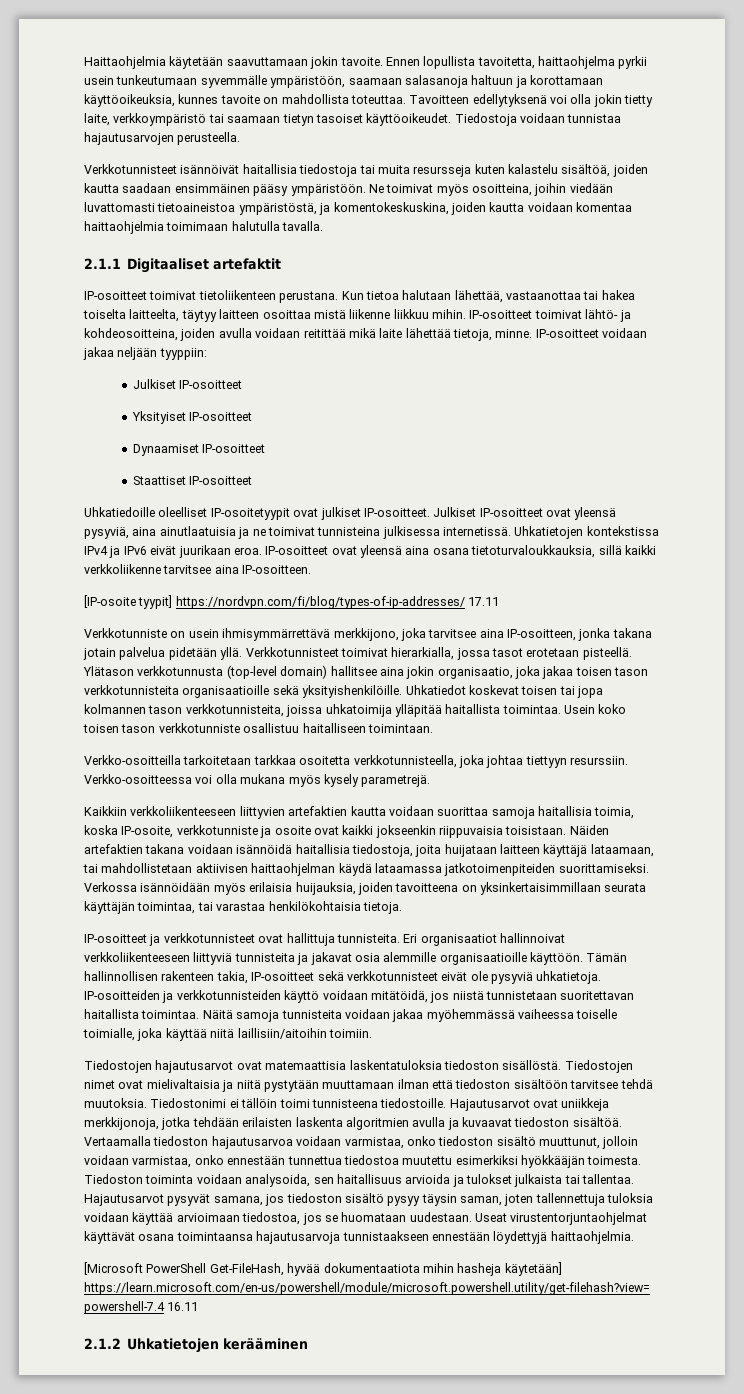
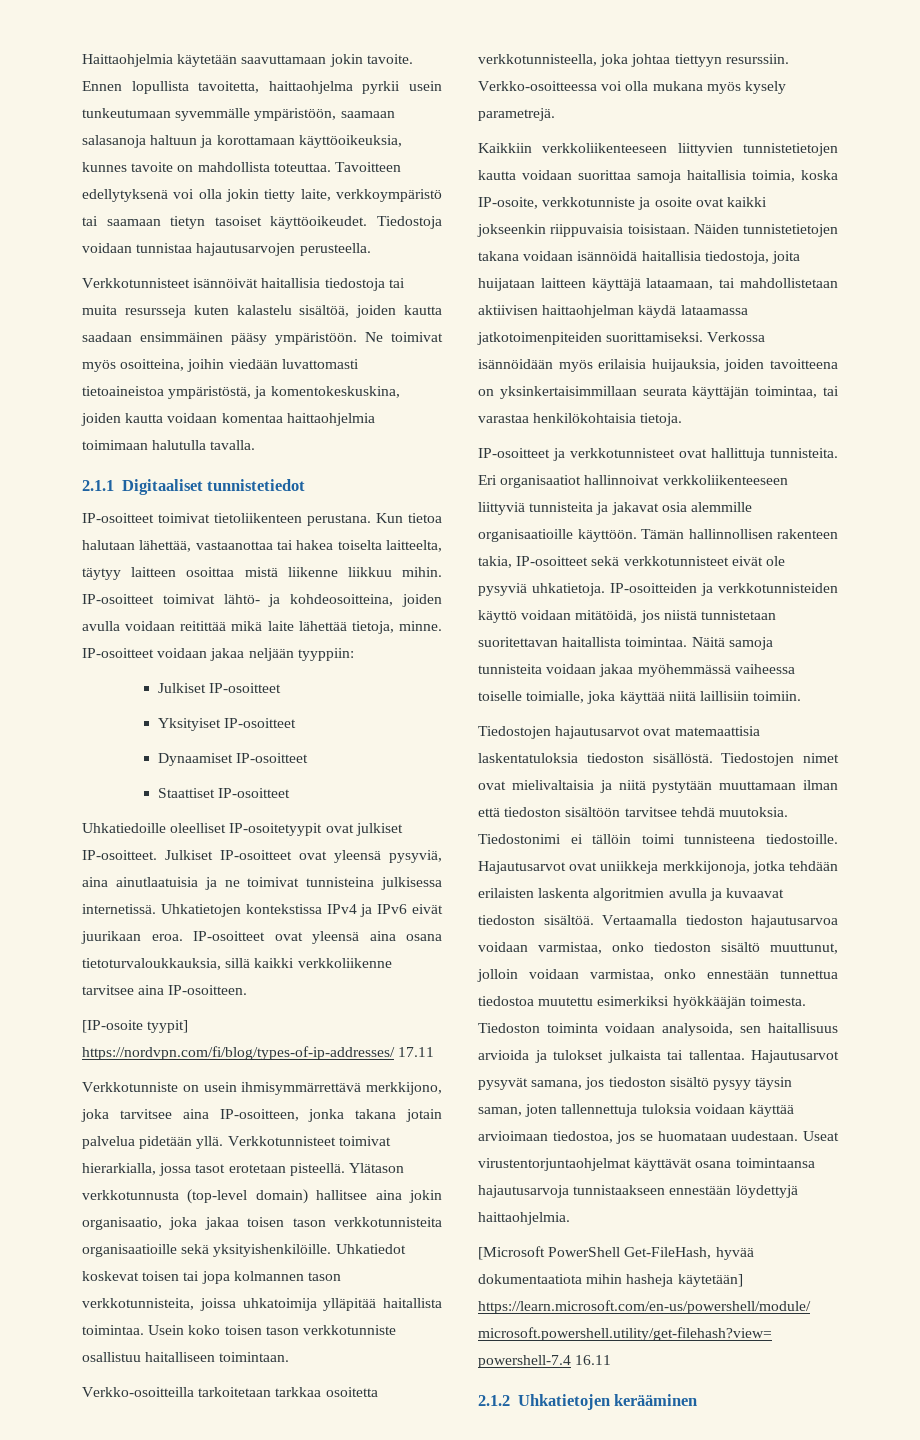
[213,258,282,270] artefaktit -> [207,479,306,491] tunnistetiedot
[288,806,348,816] artefaktien -> [743,143,838,156] tunnistetietojen
[84,844,143,854] artefaktien -> [743,224,838,237] tunnistetietojen
[237,1028,327,1039] laillisiin/aitoihin -> [699,691,749,701] laillisiin

